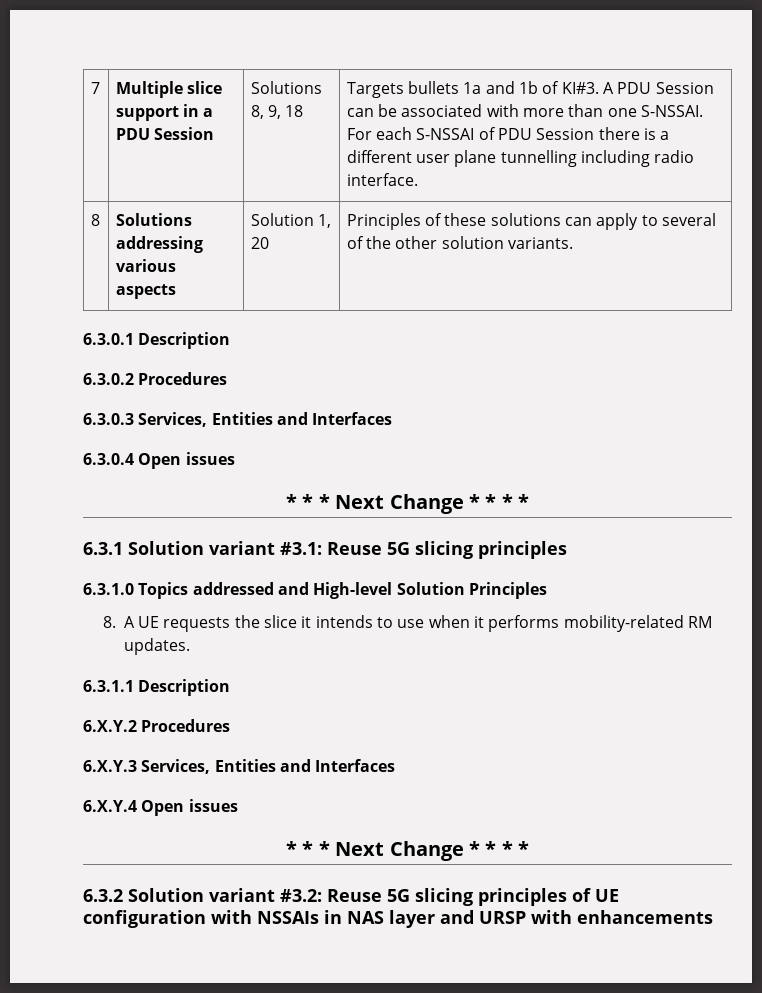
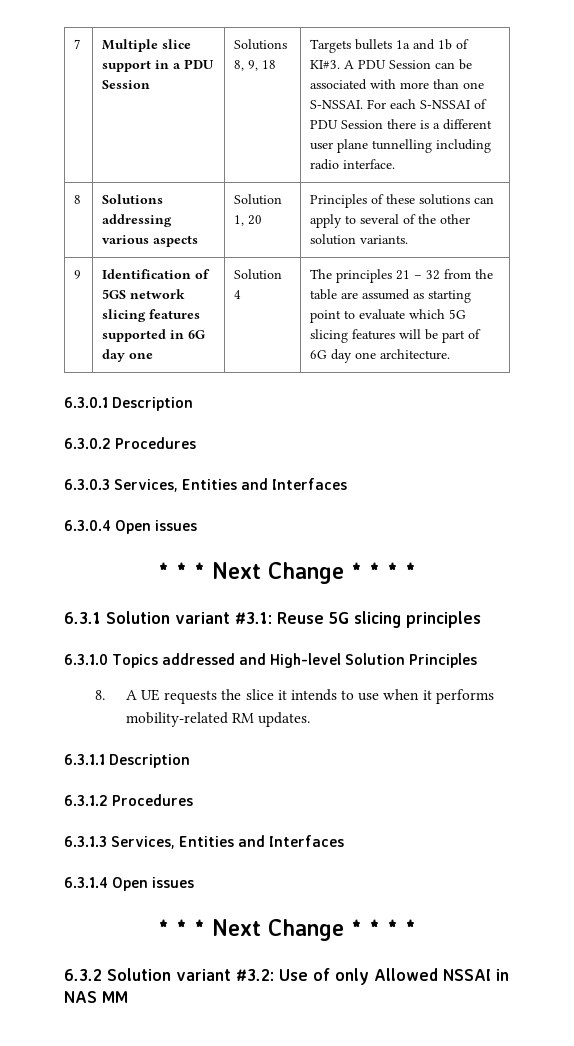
(573, 243) none -> [74,270,82,279] [102,269,211,279] [102,289,186,299] [102,309,201,322] [102,329,206,342] [102,349,154,362] [234,269,283,280] [234,290,242,299] [310,269,494,283] [310,289,472,303] [310,309,467,323] [310,329,482,343] [310,349,451,363] // 9 | Identification of 5GS network slicing features supported in 6G day one | Solution 4 | The principles 21 – 32 from the table are assumed as starting point to evaluate which 5G slicing features will be part of 6G day one architecture.
[83,719,231,732] [83,759,396,774] [83,800,137,812] 6.X.Y.2 Procedures // 6.X.Y.3 Services, Entities and Interfaces // 6.X.Y.4 -> [64,794,194,806] [64,835,345,849] [64,877,108,888] 6.3.1.2 Procedures // 6.3.1.3 Services, Entities and Interfaces // 6.3.1.4
[327,888,619,906] [83,910,713,928] Reuse 5G slicing principles of UE configuration with NSSAIs in NAS layer and URSP with enhancements -> [279,968,509,985] [64,991,128,1003] Use of only Allowed NSSAI in NAS MM

